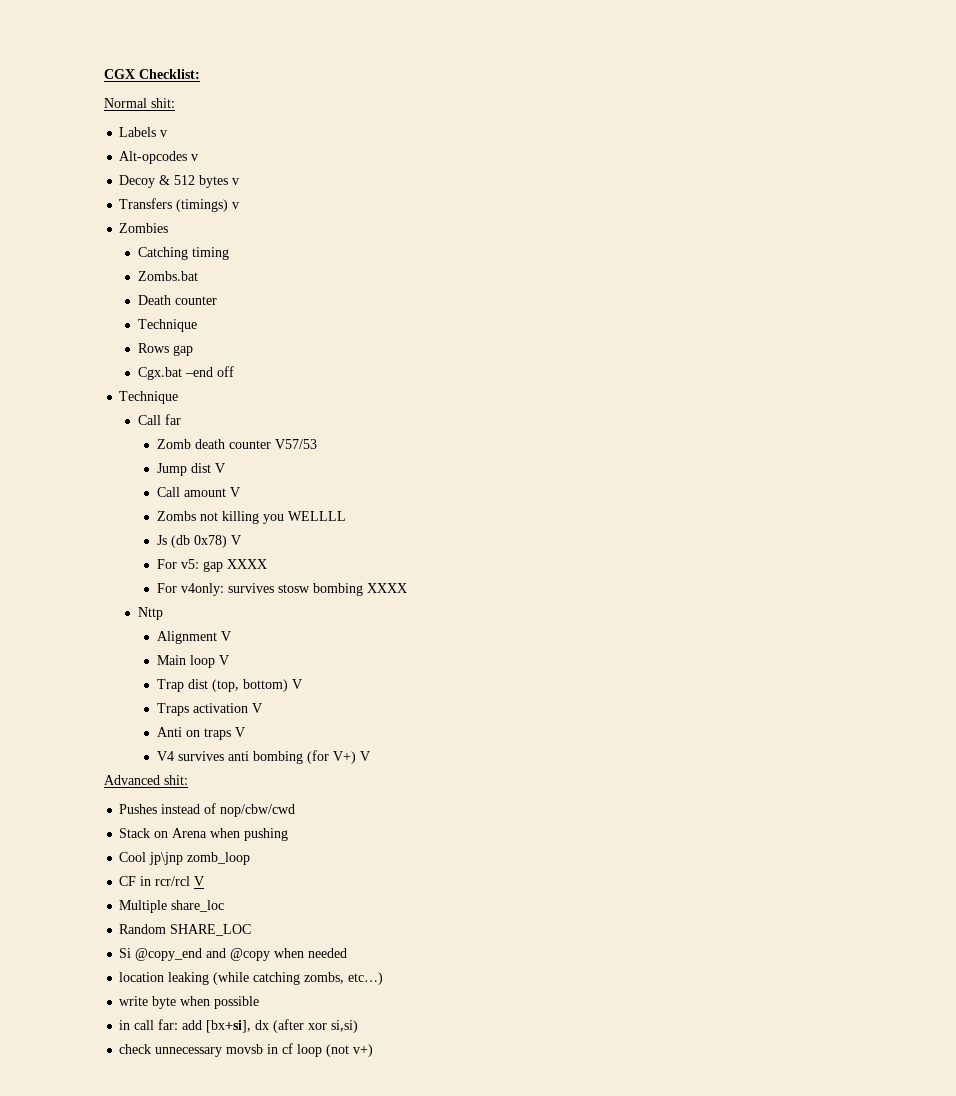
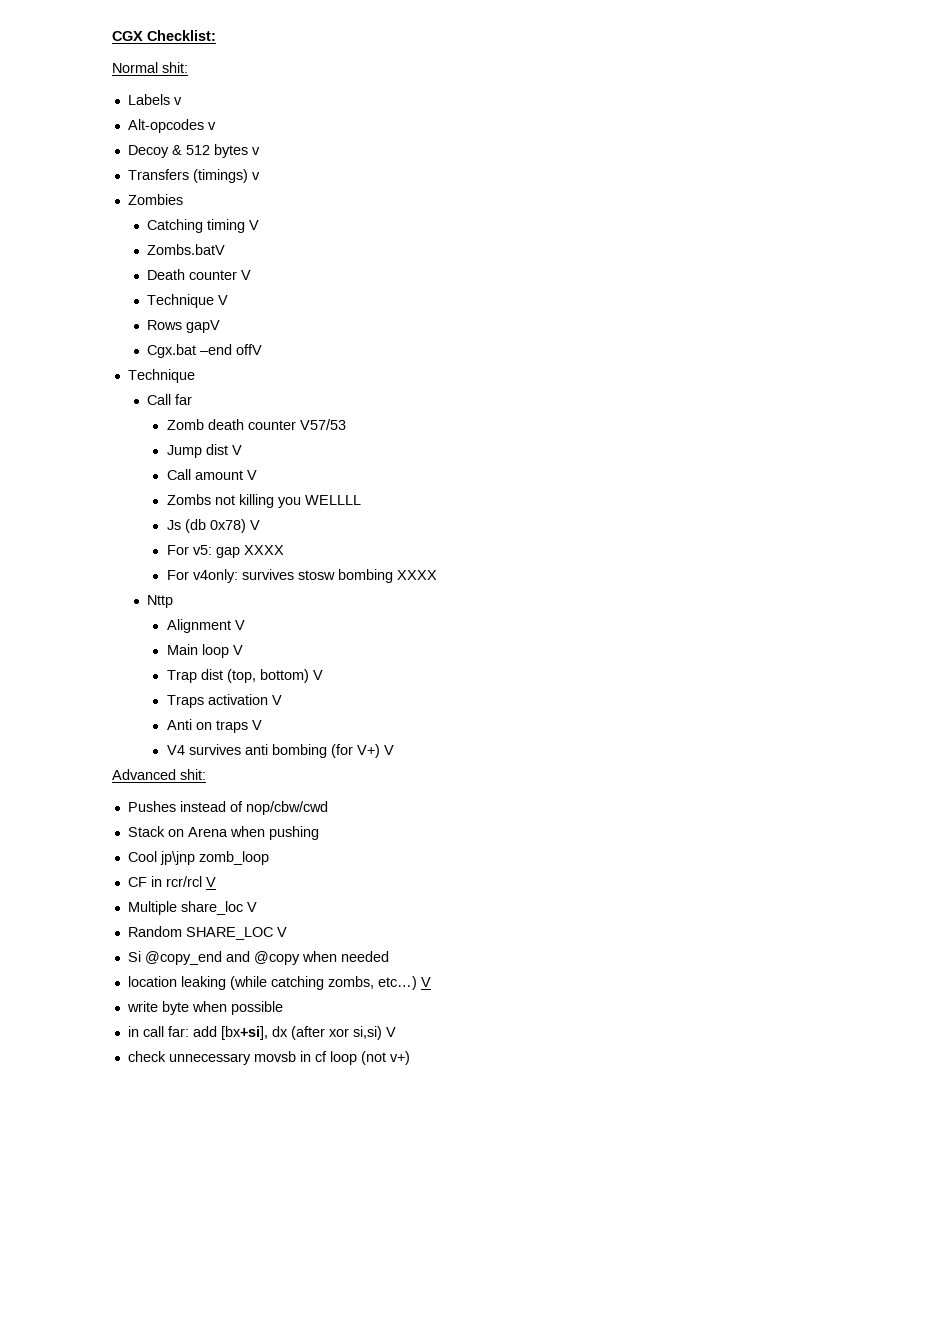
[138,271,199,281] // Zombs.bat -> [249,220,260,230] [147,244,226,255] V // Zombs.batV
[138,319,198,332] // Technique -> [241,270,252,280] [147,294,229,308] V // Technique V
[173,345,194,356] gap -> [186,320,221,333] gapV
[217,366,235,377] off -> [236,344,263,355] offV
(225, 906) none -> [247,902,258,912] V
(252, 930) none -> [277,927,288,937] V
(384, 978) none -> [421,977,432,987] V
(359, 1026) none -> [386,1027,397,1037] V

